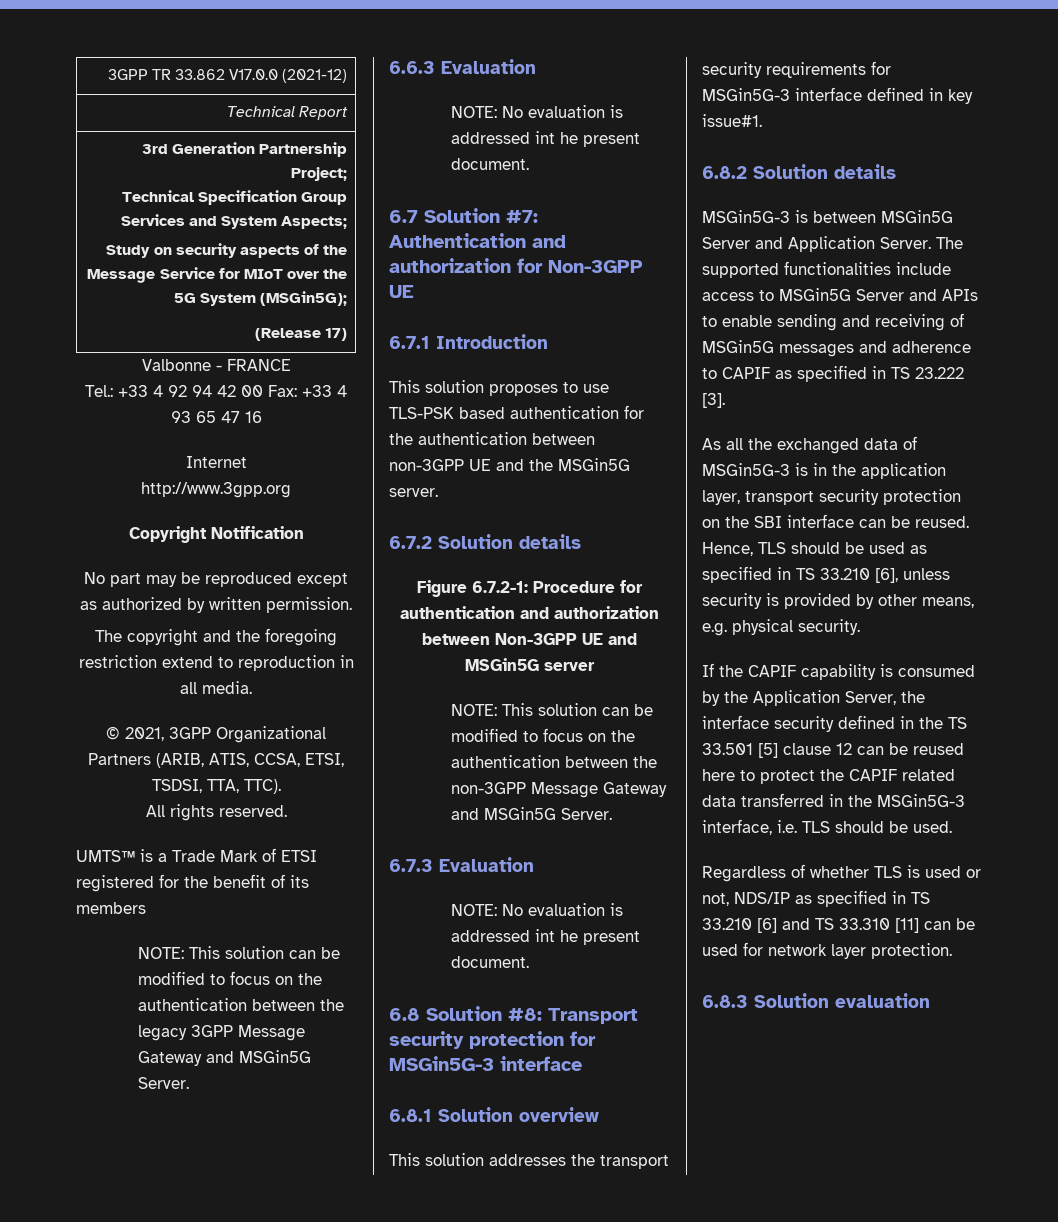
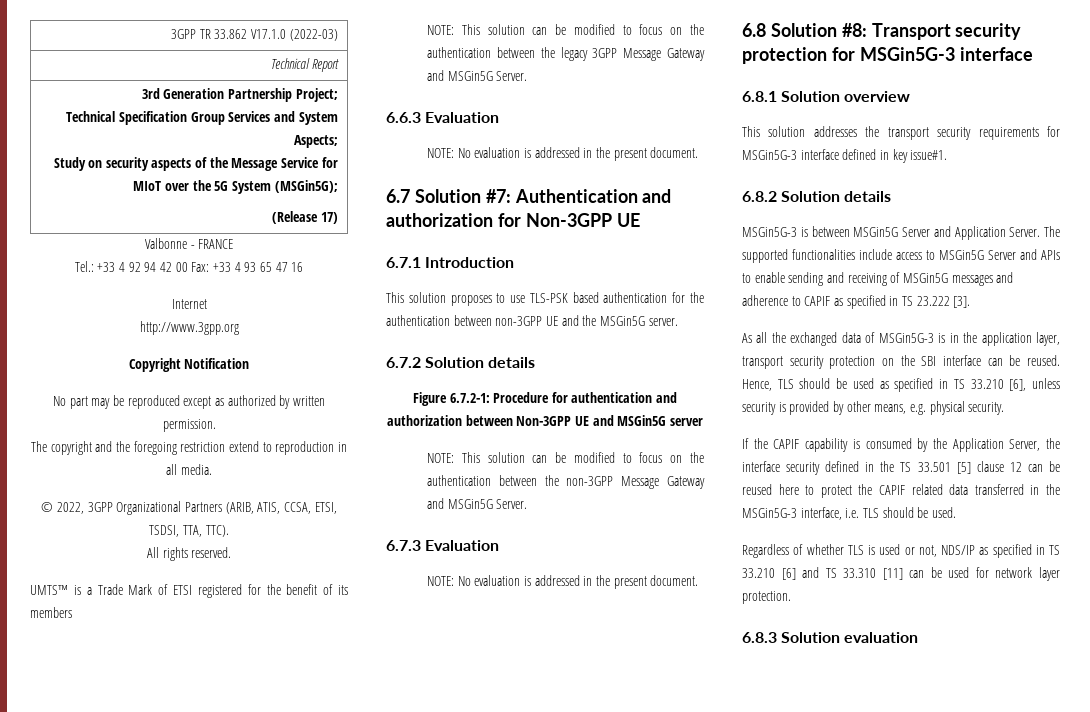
[229,69,348,83] V17.0.0 (2021-12) -> [251,29,338,41] V17.1.0 (2022-03)
[125,727,164,741] 2021, -> [57,502,85,514] 2022,
[534,131,578,144] int he -> [583,147,611,158] in the
[534,929,578,942] int he -> [583,575,611,586] in the

